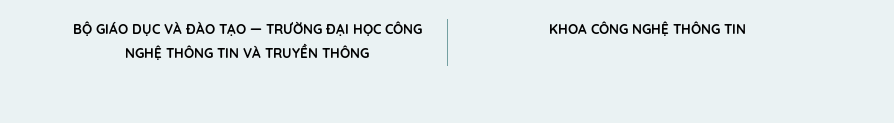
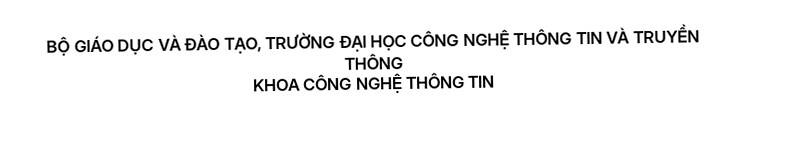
[218,23,262,36] TẠO — -> [223,37,262,54] TẠO,

